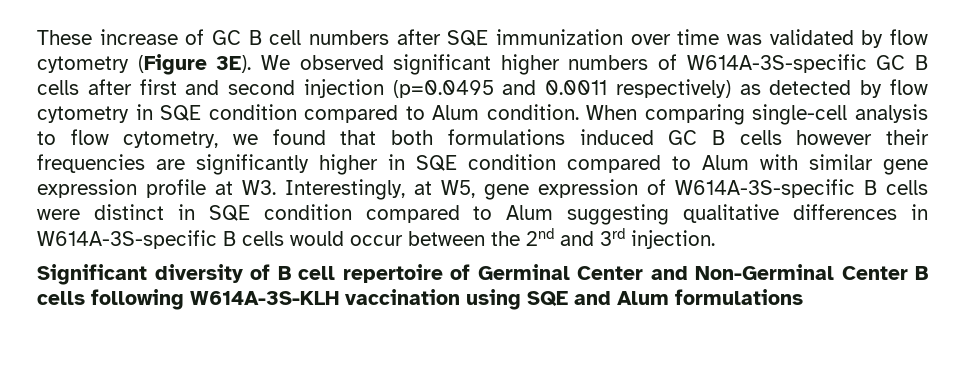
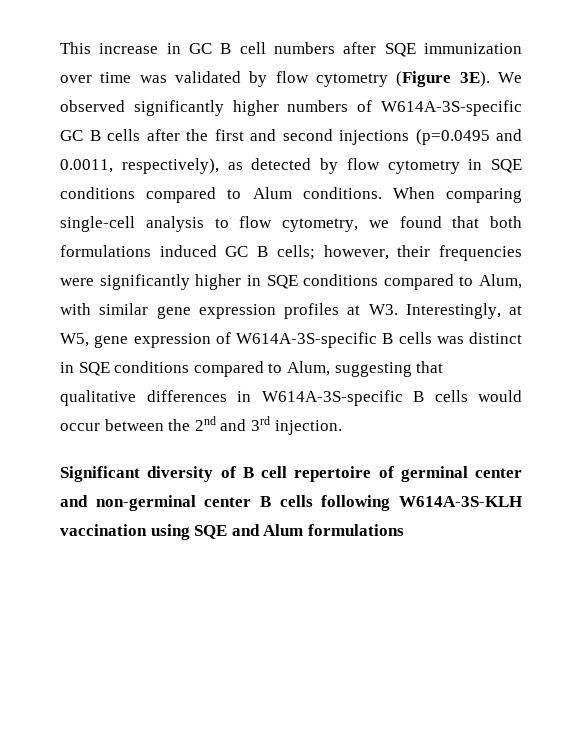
[37,29,205,45] These increase of -> [60,42,181,54] This increase in
[393,54,492,75] significant -> [133,100,224,116] significantly
(132, 87) none -> [186,129,208,141] the
[303,79,384,98] injection -> [339,130,409,145] injections
[545,79,731,98] 0.0011 respectively) -> [60,158,219,174] 0.0011, respectively),
[208,104,579,123] condition compared to Alum condition. -> [60,187,382,203] conditions compared to Alum conditions.
[739,130,873,145] cells however -> [276,245,389,260] cells; however,
[156,159,185,170] are -> [60,278,94,286] were
[468,154,749,173] condition compared to Alum -> [303,274,522,290] conditions compared to Alum,
[146,179,206,198] profile -> [284,303,339,319] profiles
[37,209,80,220] were -> [436,336,464,344] was
[263,204,670,225] condition compared to Alum suggesting -> [114,361,444,377] conditions compared to Alum, suggesting that
[477,264,908,280] Germinal Center and Non-Germinal Center -> [400,466,522,482] [60,495,252,511] germinal center and non-germinal center

